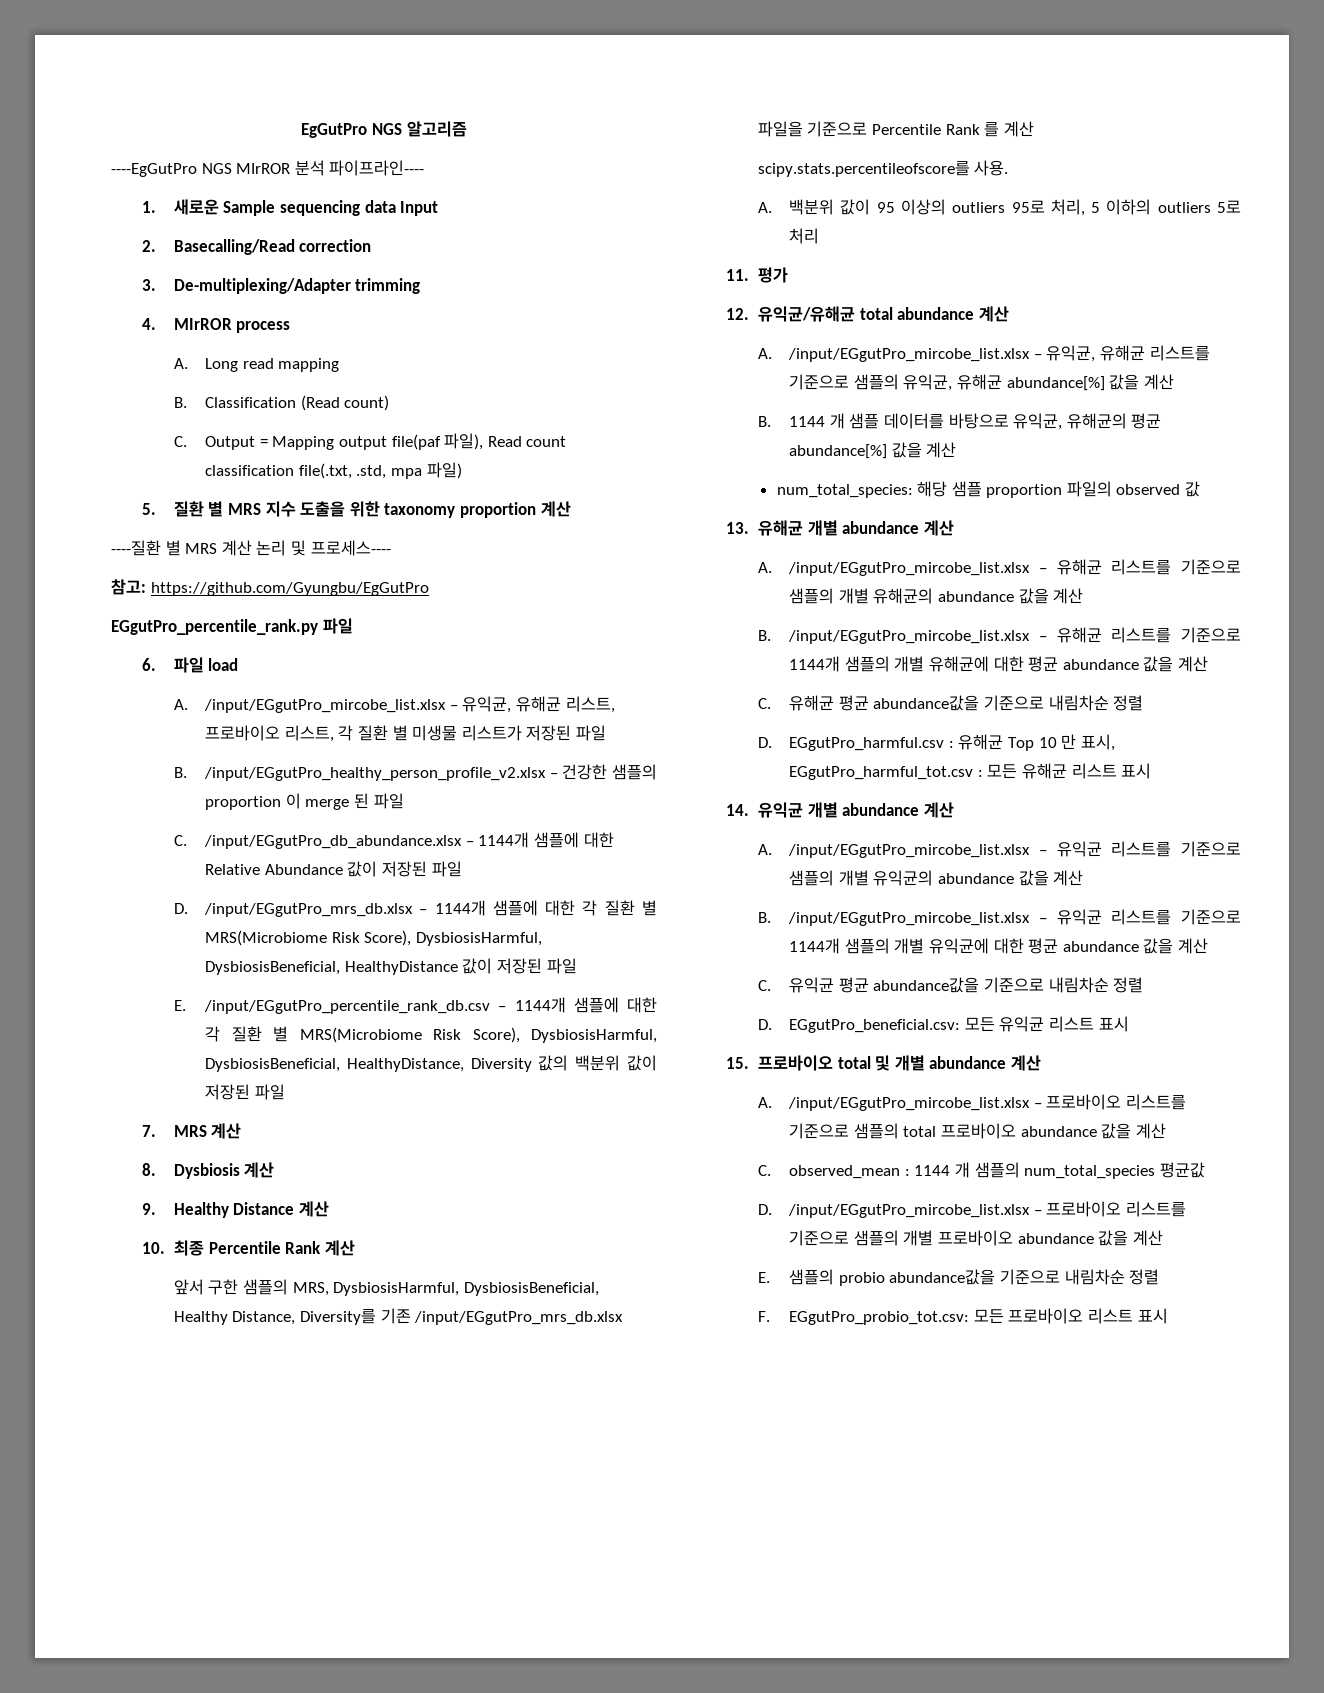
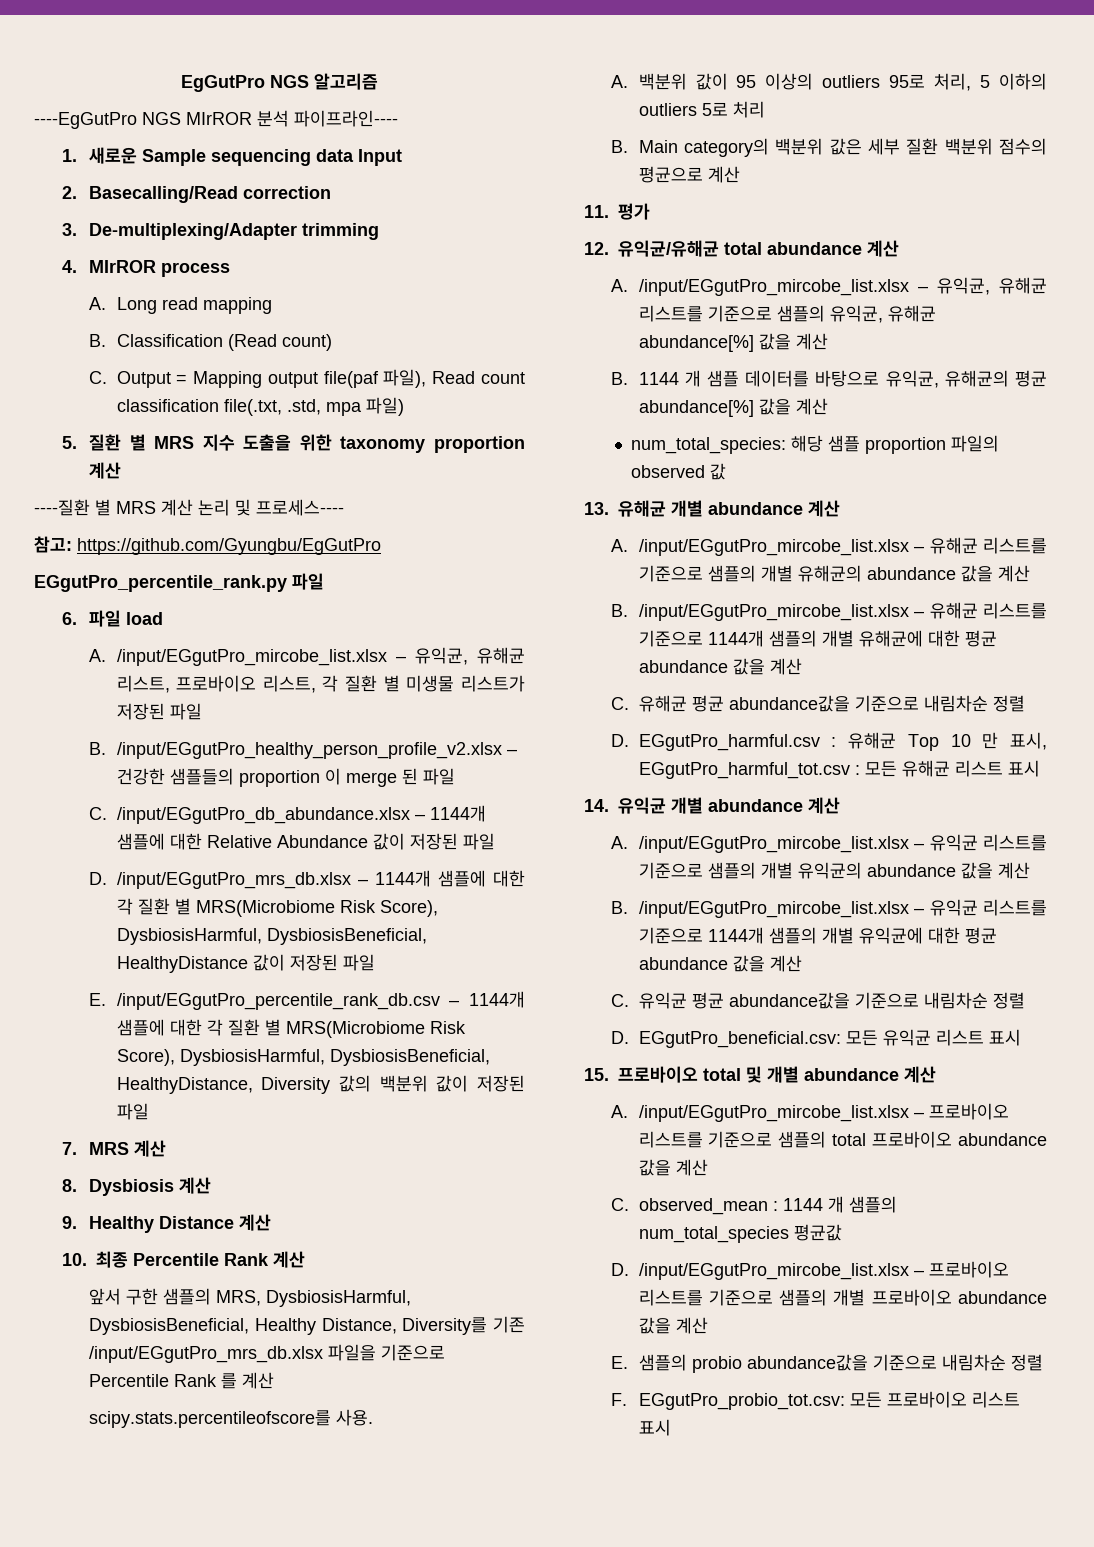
[612,764,657,780] 샘플의 -> [169,768,234,785] 샘플들의
(820, 236) none -> [611,138,1047,157] [638,166,740,183] // B. Main category의 백분위 값은 세부 질환 백분위 점수의 평균으로 계산

